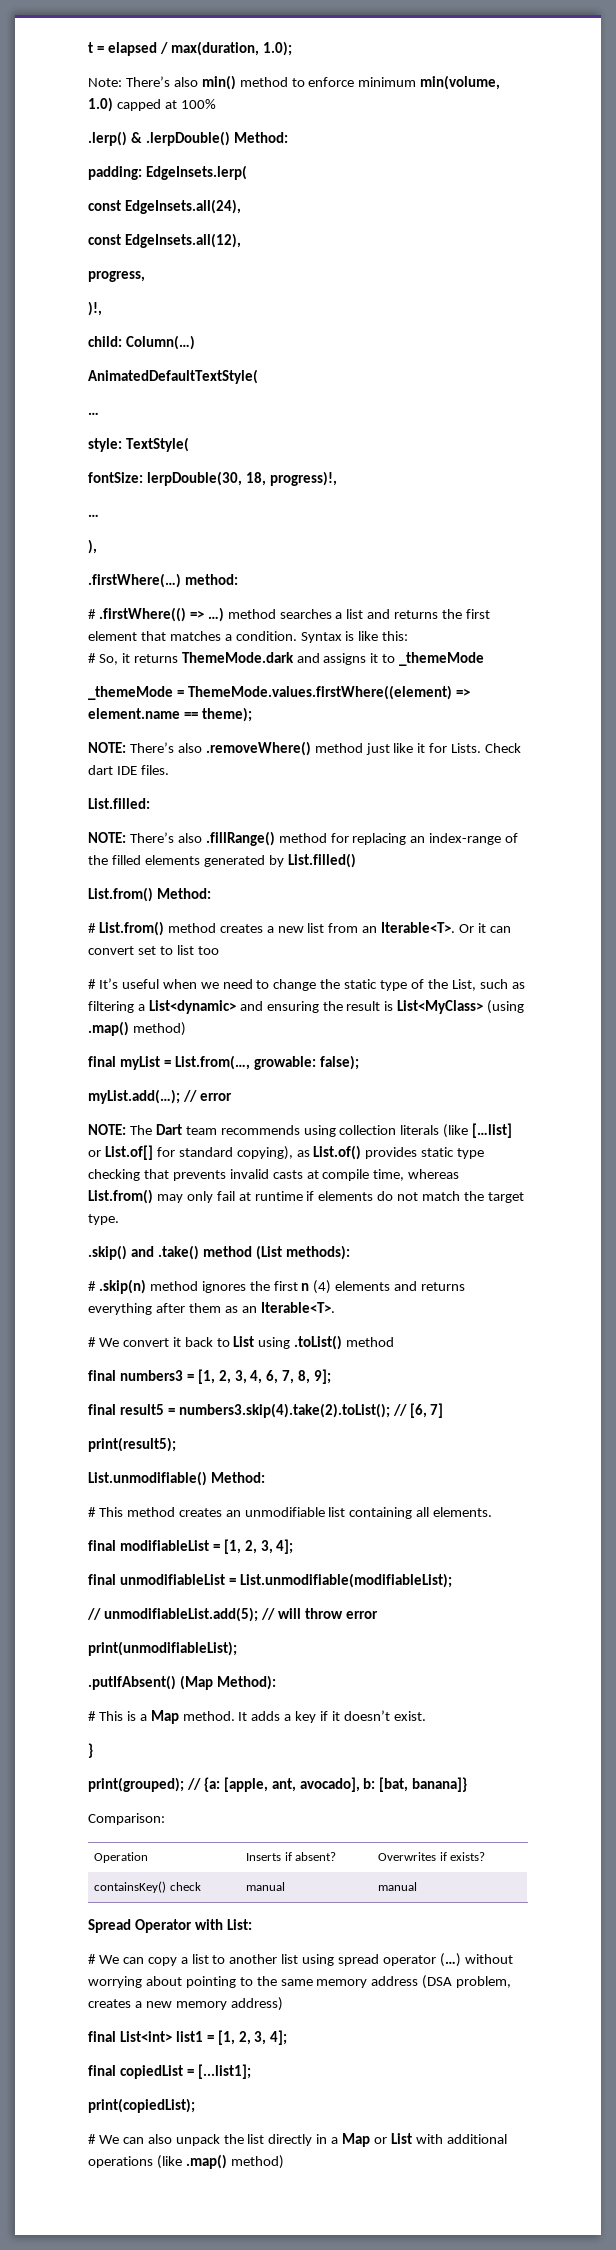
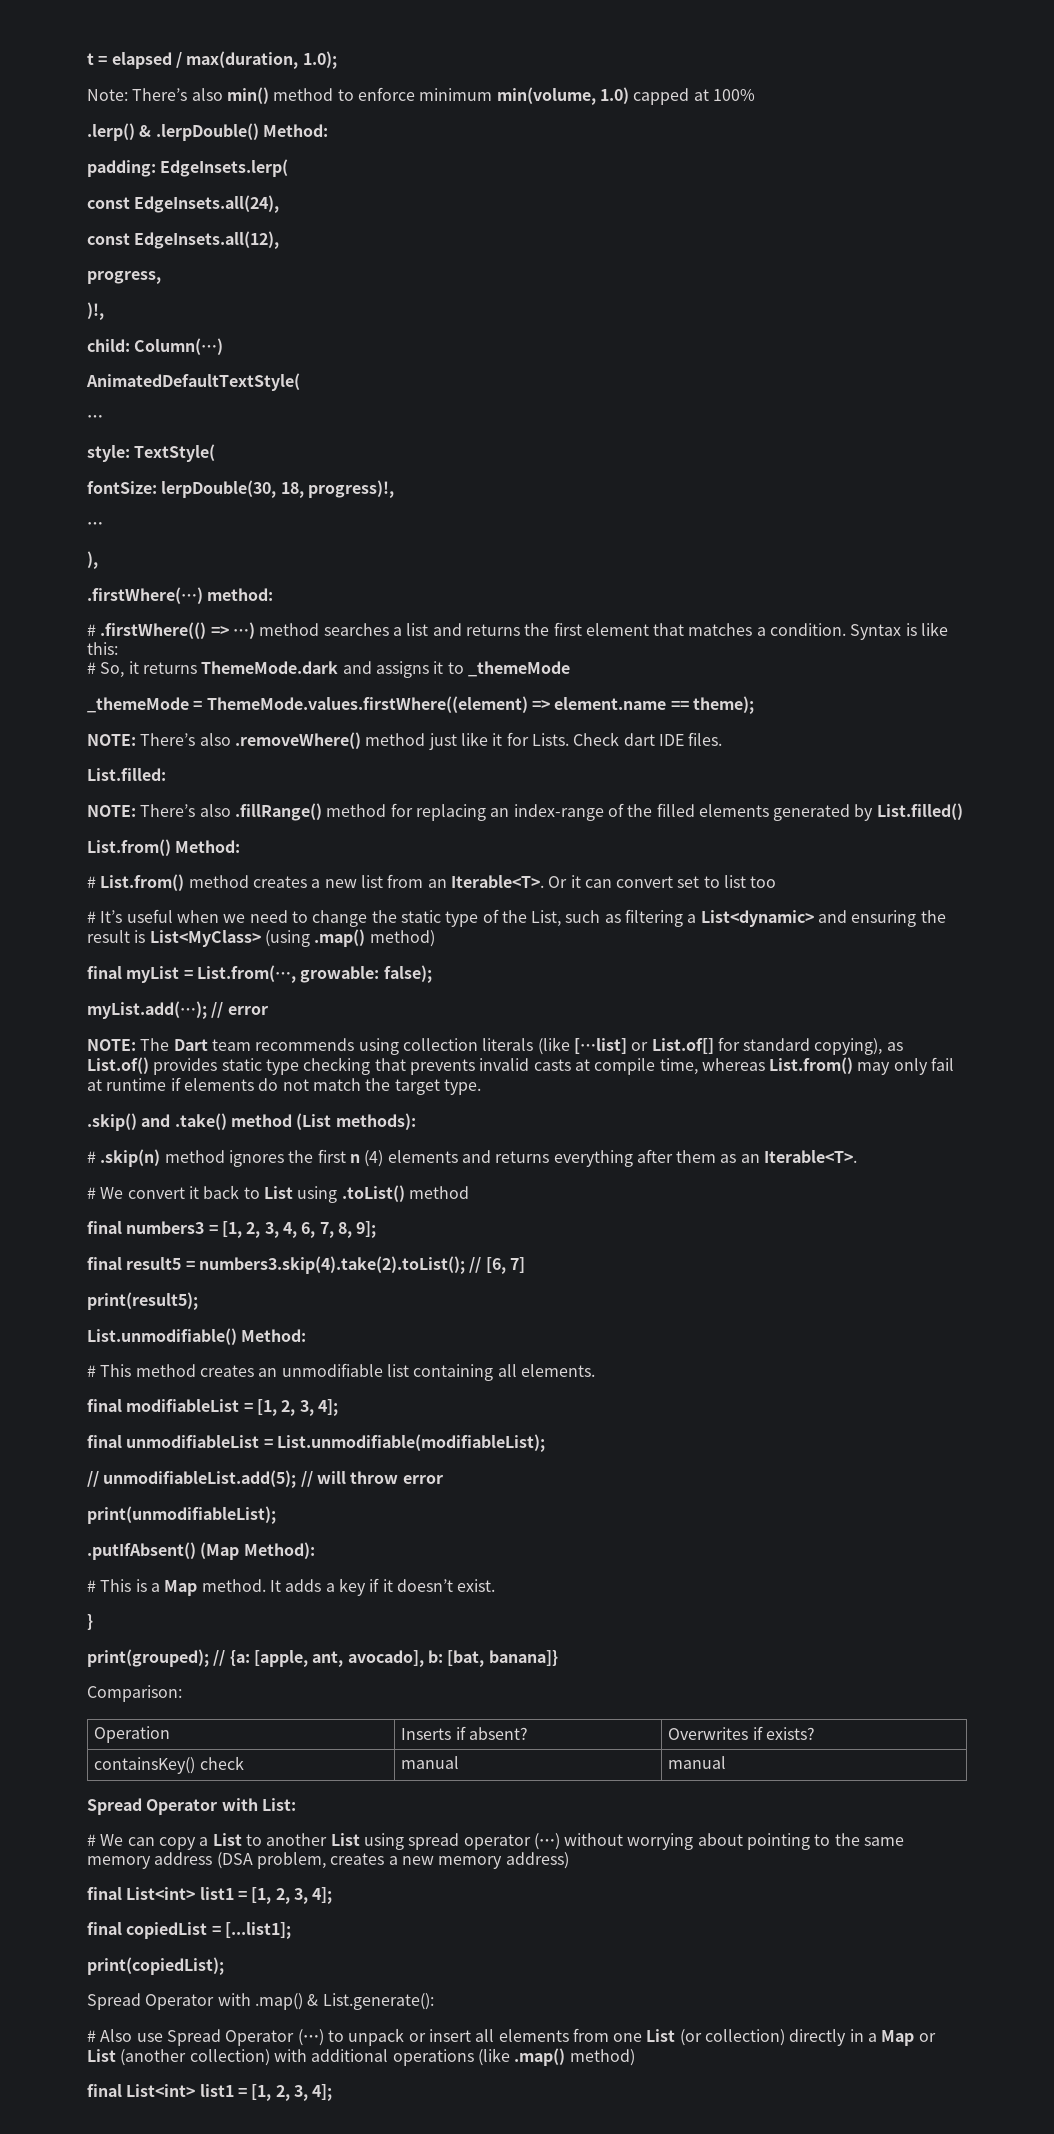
[191,1954,209,1964] list -> [212,1833,242,1846] List
[281,1954,299,1964] list -> [330,1833,360,1846] List
[88,2134,265,2146] # We can also unpack the list -> [87,1993,434,2010] [87,2028,786,2046] Spread Operator with .map() & List.generate(): // # Also use Spread Operator (…) to unpack or insert all elements from one List (or collection)
(412, 2138) none -> [120,2049,270,2066] (another collection)
(284, 2162) none -> [87,2084,333,2101] // final List<int> list1 = [1, 2, 3, 4];

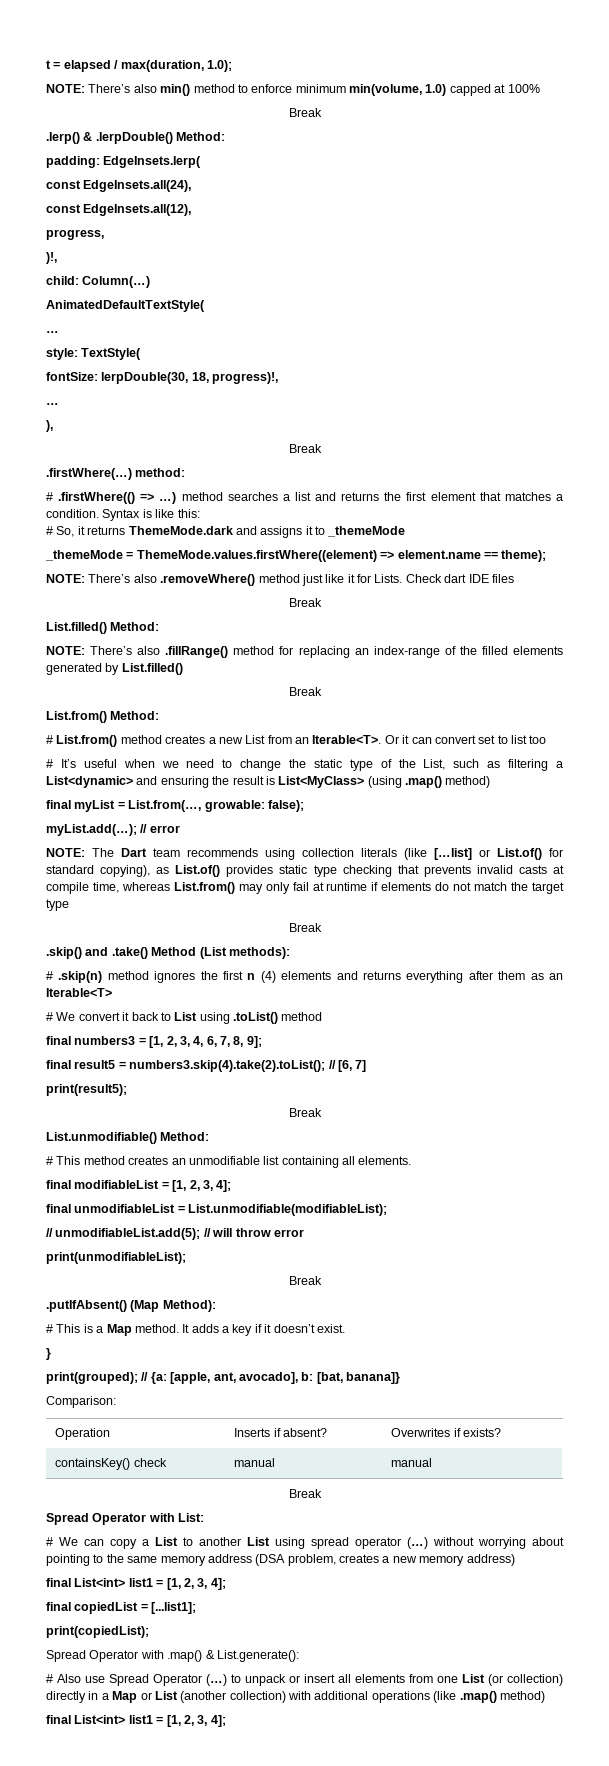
[87,89,128,101] Note: -> [46,84,85,93] NOTE:
(755, 95) none -> [288,108,322,117] // Break
(98, 560) none -> [288,444,322,453] // Break
[688,732,723,746] [87,768,166,781] files. // List.filled: -> [491,574,514,583] [288,598,322,607] [46,622,160,634] files // Break // List.filled() Method:
(963, 811) none -> [288,687,322,696] // Break
[360,875,383,888] list -> [245,735,266,744] List
[651,1038,714,1054] List.of[] -> [497,848,542,860] List.of()
[443,1079,481,1095] type. -> [46,899,69,911] [288,923,322,932] type // Break
[230,1114,292,1127] method -> [151,947,197,956] Method
[764,1150,858,1163] Iterable<T>. -> [46,988,112,997] Iterable<T>
(198, 1301) none -> [288,1108,322,1117] // Break
(276, 1515) none -> [288,1276,322,1285] // Break
(727, 1762) none -> [288,1489,322,1498] // Break

